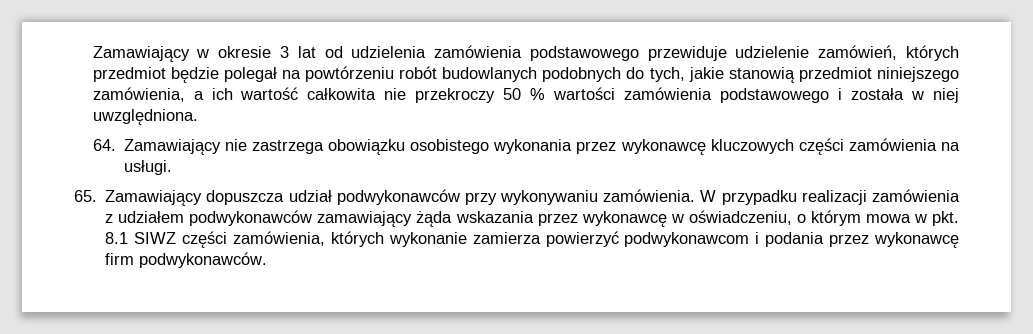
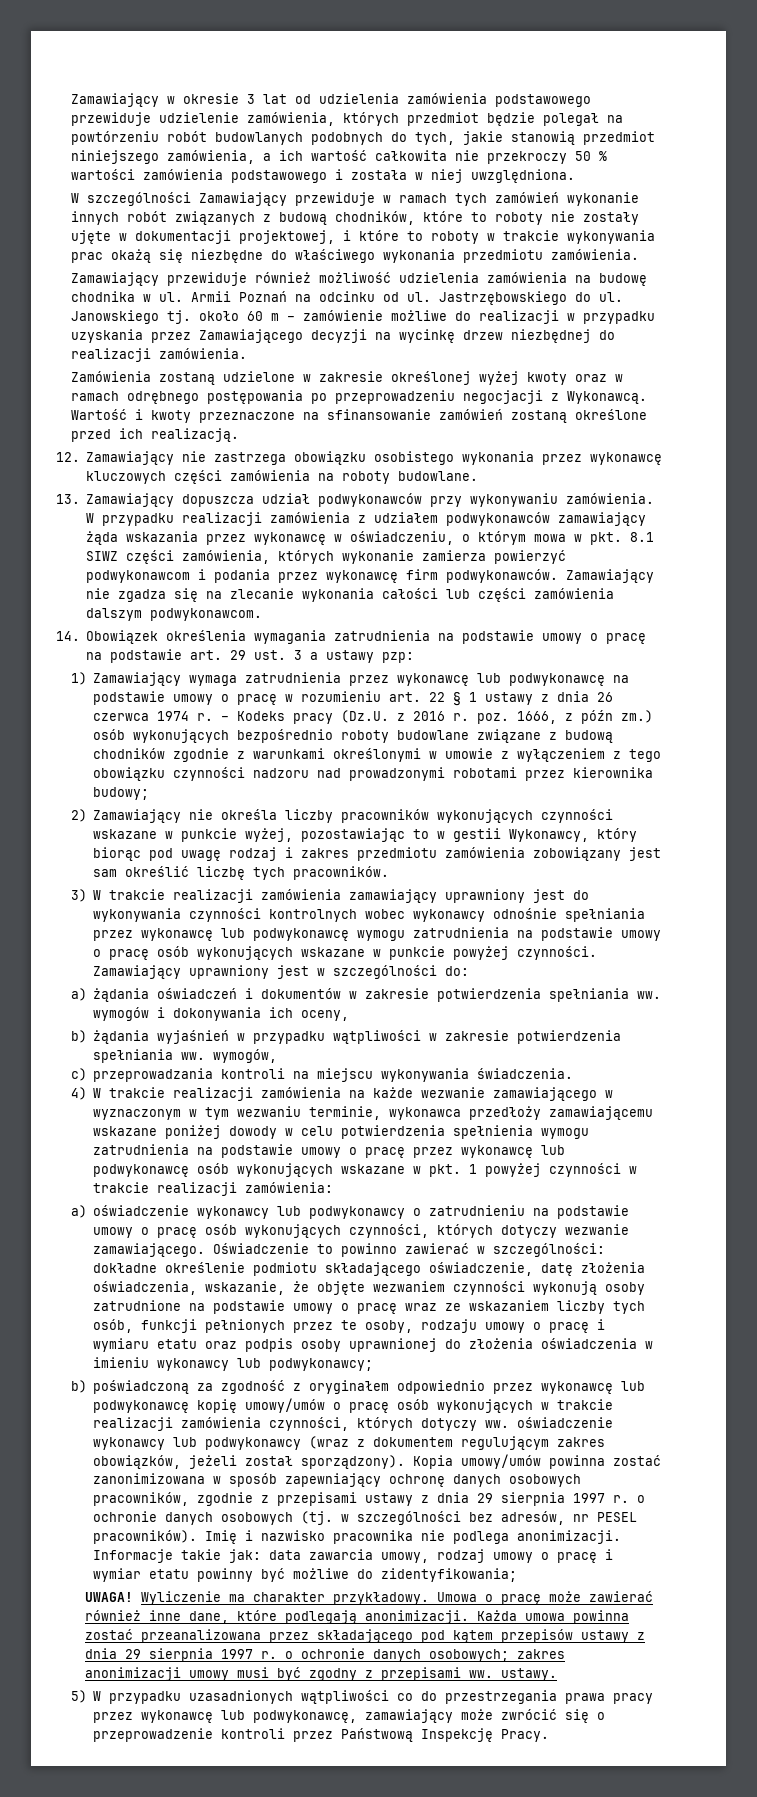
[818,45,898,60] zamówień, -> [246,112,335,126] zamówienia,
[92,139,116,151] 64. -> [70,192,639,206] [70,211,639,225] [70,230,655,244] [70,249,639,263] [70,272,647,286] [70,291,623,305] [70,310,655,324] [70,329,615,343] [70,348,247,362] [70,371,623,385] [70,390,647,404] [70,409,647,423] [70,428,239,442] [56,452,80,462] W szczególności Zamawiający przewiduje w ramach tych zamówień wykonanie innych robót związanych z budową chodników, które to roboty nie zostały ujęte w dokumentacji projektowej, i które to roboty w trakcie wykonywania prac okażą się niezbędne do właściwego wykonania przedmiotu zamówienia. // Zamawiający przewiduje również możliwość udzielenia zamówienia na budowę chodnika w ul. Armii Poznań na odcinku od ul. Jastrzębowskiego do ul. Janowskiego tj. około 60 m – zamówienie możliwe do realizacji w przypadku uzyskania przez Zamawiającego decyzji na wycinkę drzew niezbędnej do realizacji zamówienia. // Zamówienia zostaną udzielone w zakresie określonej wyżej kwoty oraz w ramach odrębnego postępowania po przeprowadzeniu negocjacji z Wykonawcą. Wartość i kwoty przeznaczone na sfinansowanie zamówień zostaną określone przed ich realizacją. // 12.
[123,160,172,175] [74,190,97,202] usługi. // 65. -> [342,471,479,484] [56,494,80,504] roboty budowlane. // 13.
(268, 260) none -> [566,569,655,583] [86,588,615,602] [86,608,263,621] [56,630,647,644] [86,649,415,663] [70,672,629,686] [92,691,613,706] [92,710,653,724] [92,729,613,743] [92,748,661,762] [92,767,653,781] [92,787,149,800] [70,809,613,823] [92,828,637,842] [92,847,661,861] [92,866,389,880] [70,889,589,903] [92,908,645,922] [92,927,661,941] [92,946,597,960] [92,965,469,979] [70,988,661,1002] [92,1007,349,1021] [70,1030,621,1044] [92,1049,277,1063] [70,1068,573,1082] [70,1087,613,1101] [92,1106,653,1120] [92,1125,589,1139] [92,1144,565,1158] [92,1163,637,1177] [92,1182,333,1196] [70,1205,629,1219] [92,1224,629,1238] [92,1243,605,1257] [92,1262,645,1276] [92,1281,645,1295] [92,1300,645,1314] [92,1319,605,1333] [92,1338,653,1352] [92,1357,373,1371] [70,1380,645,1394] [92,1398,613,1413] [92,1417,613,1431] [92,1436,605,1450] [92,1454,661,1469] [92,1473,581,1487] [92,1492,645,1506] [92,1511,637,1525] [92,1530,621,1544] [92,1549,613,1563] [92,1568,517,1582] [85,1591,654,1605] [85,1610,630,1624] [85,1629,646,1643] [85,1648,566,1662] [85,1667,558,1681] [70,1690,653,1704] [92,1709,605,1723] [92,1728,549,1742] Zamawiający nie zgadza się na zlecanie wykonania całości lub części zamówienia dalszym podwykonawcom. // 14. Obowiązek określenia wymagania zatrudnienia na podstawie umowy o pracę na podstawie art. 29 ust. 3 a ustawy pzp: // 1) Zamawiający wymaga zatrudnienia przez wykonawcę lub podwykonawcę na podstawie umowy o pracę w rozumieniu art. 22 § 1 ustawy z dnia 26 czerwca 1974 r. – Kodeks pracy (Dz.U. z 2016 r. poz. 1666, z późn zm.) osób wykonujących bezpośrednio roboty budowlane związane z budową chodników zgodnie z warunkami określonymi w umowie z wyłączeniem z tego obowiązku czynności nadzoru nad prowadzonymi robotami przez kierownika budowy; // 2) Zamawiający nie określa liczby pracowników wykonujących czynności wskazane w punkcie wyżej, pozostawiając to w gestii Wykonawcy, który biorąc pod uwagę rodzaj i zakres przedmiotu zamówienia zobowiązany jest sam określić liczbę tych pracowników. // 3) W trakcie realizacji zamówienia zamawiający uprawniony jest do wykonywania czynności kontrolnych wobec wykonawcy odnośnie spełniania przez wykonawcę lub podwykonawcę wymogu zatrudnienia na podstawie umowy o pracę osób wykonujących wskazane w punkcie powyżej czynności. Zamawiający uprawniony jest w szczególności do: // a) żądania oświadczeń i dokumentów w zakresie potwierdzenia spełniania ww. wymogów i dokonywania ich oceny, // b) żądania wyjaśnień w przypadku wątpliwości w zakresie potwierdzenia spełniania ww. wymogów, // c) przeprowadzania kontroli na miejscu wykonywania świadczenia. // 4) W trakcie realizacji zamówienia na każde wezwanie zamawiającego w wyznaczonym w tym wezwaniu terminie, wykonawca przedłoży zamawiającemu wskazane poniżej dowody w celu potwierdzenia spełnienia wymogu zatrudnienia na podstawie umowy o pracę przez wykonawcę lub podwykonawcę osób wykonujących wskazane w pkt. 1 powyżej czynności w trakcie realizacji zamówienia: // a) oświadczenie wykonawcy lub podwykonawcy o zatrudnieniu na podstawie umowy o pracę osób wykonujących czynności, których dotyczy wezwanie zamawiającego. Oświadczenie to powinno zawierać w szczególności: dokładne określenie podmiotu składającego oświadczenie, datę złożenia oświadczenia, wskazanie, że objęte wezwaniem czynności wykonują osoby zatrudnione na podstawie umowy o pracę wraz ze wskazaniem liczby tych osób, funkcji pełnionych przez te osoby, rodzaju umowy o pracę i wymiaru etatu oraz podpis osoby uprawnionej do złożenia oświadczenia w imieniu wykonawcy lub podwykonawcy; // b) poświadczoną za zgodność z oryginałem odpowiednio przez wykonawcę lub podwykonawcę kopię umowy/umów o pracę osób wykonujących w trakcie realizacji zamówienia czynności, których dotyczy ww. oświadczenie wykonawcy lub podwykonawcy (wraz z dokumentem regulującym zakres obowiązków, jeżeli został sporządzony). Kopia umowy/umów powinna zostać zanonimizowana w sposób zapewniający ochronę danych osobowych pracowników, zgodnie z przepisami ustawy z dnia 29 sierpnia 1997 r. o ochronie danych osobowych (tj. w szczególności bez adresów, nr PESEL pracowników). Imię i nazwisko pracownika nie podlega anonimizacji. Informacje takie jak: data zawarcia umowy, rodzaj umowy o pracę i wymiar etatu powinny być możliwe do zidentyfikowania; // UWAGA! Wyliczenie ma charakter przykładowy. Umowa o pracę może zawierać również inne dane, które podlegają anonimizacji. Każda umowa powinna zostać przeanalizowana przez składającego pod kątem przepisów ustawy z dnia 29 sierpnia 1997 r. o ochronie danych osobowych; zakres anonimizacji umowy musi być zgodny z przepisami ww. ustawy. // 5) W przypadku uzasadnionych wątpliwości co do przestrzegania prawa pracy przez wykonawcę lub podwykonawcę, zamawiający może zwrócić się o przeprowadzenie kontroli przez Państwową Inspekcję Pracy.

